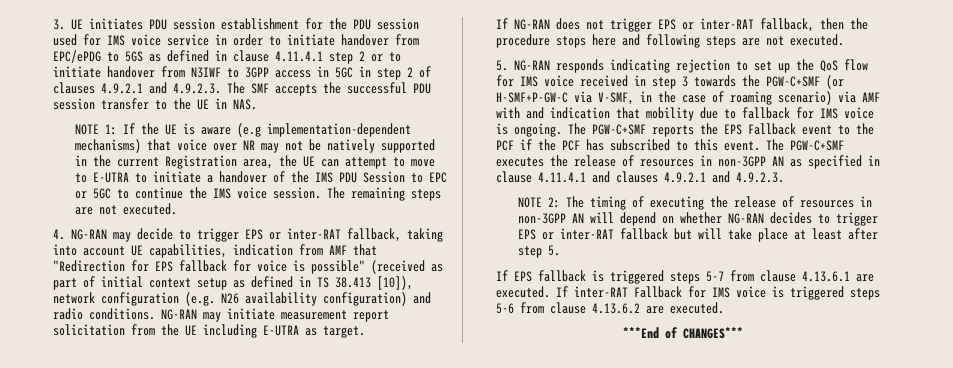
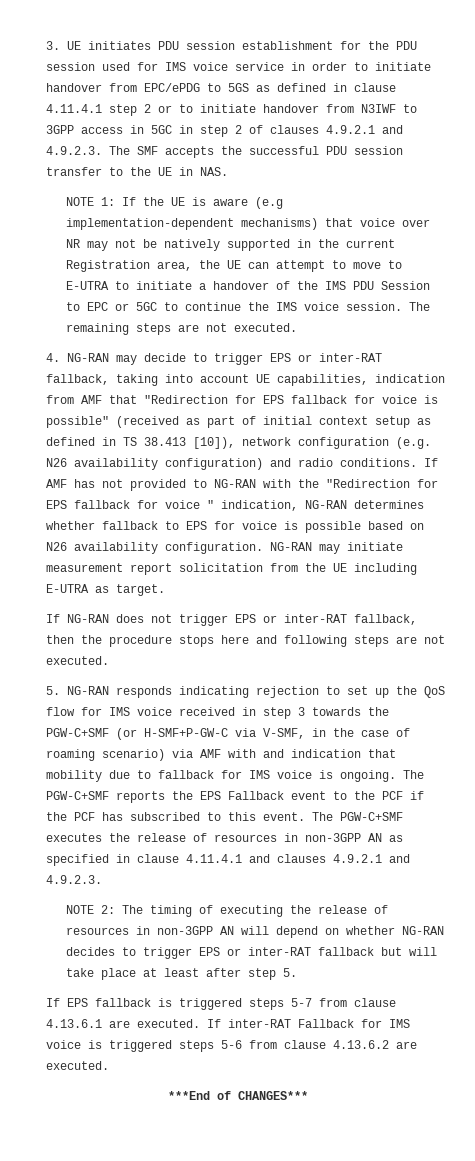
(156, 314) none -> [424,458,439,467] [46,479,439,491] [46,500,425,511] [46,521,425,533] [46,542,264,554] If AMF has not provided to NG-RAN with the "Redirection for EPS fallback for voice " indication, NG-RAN determines whether fallback to EPS for voice is possible based on N26 availability configuration.

